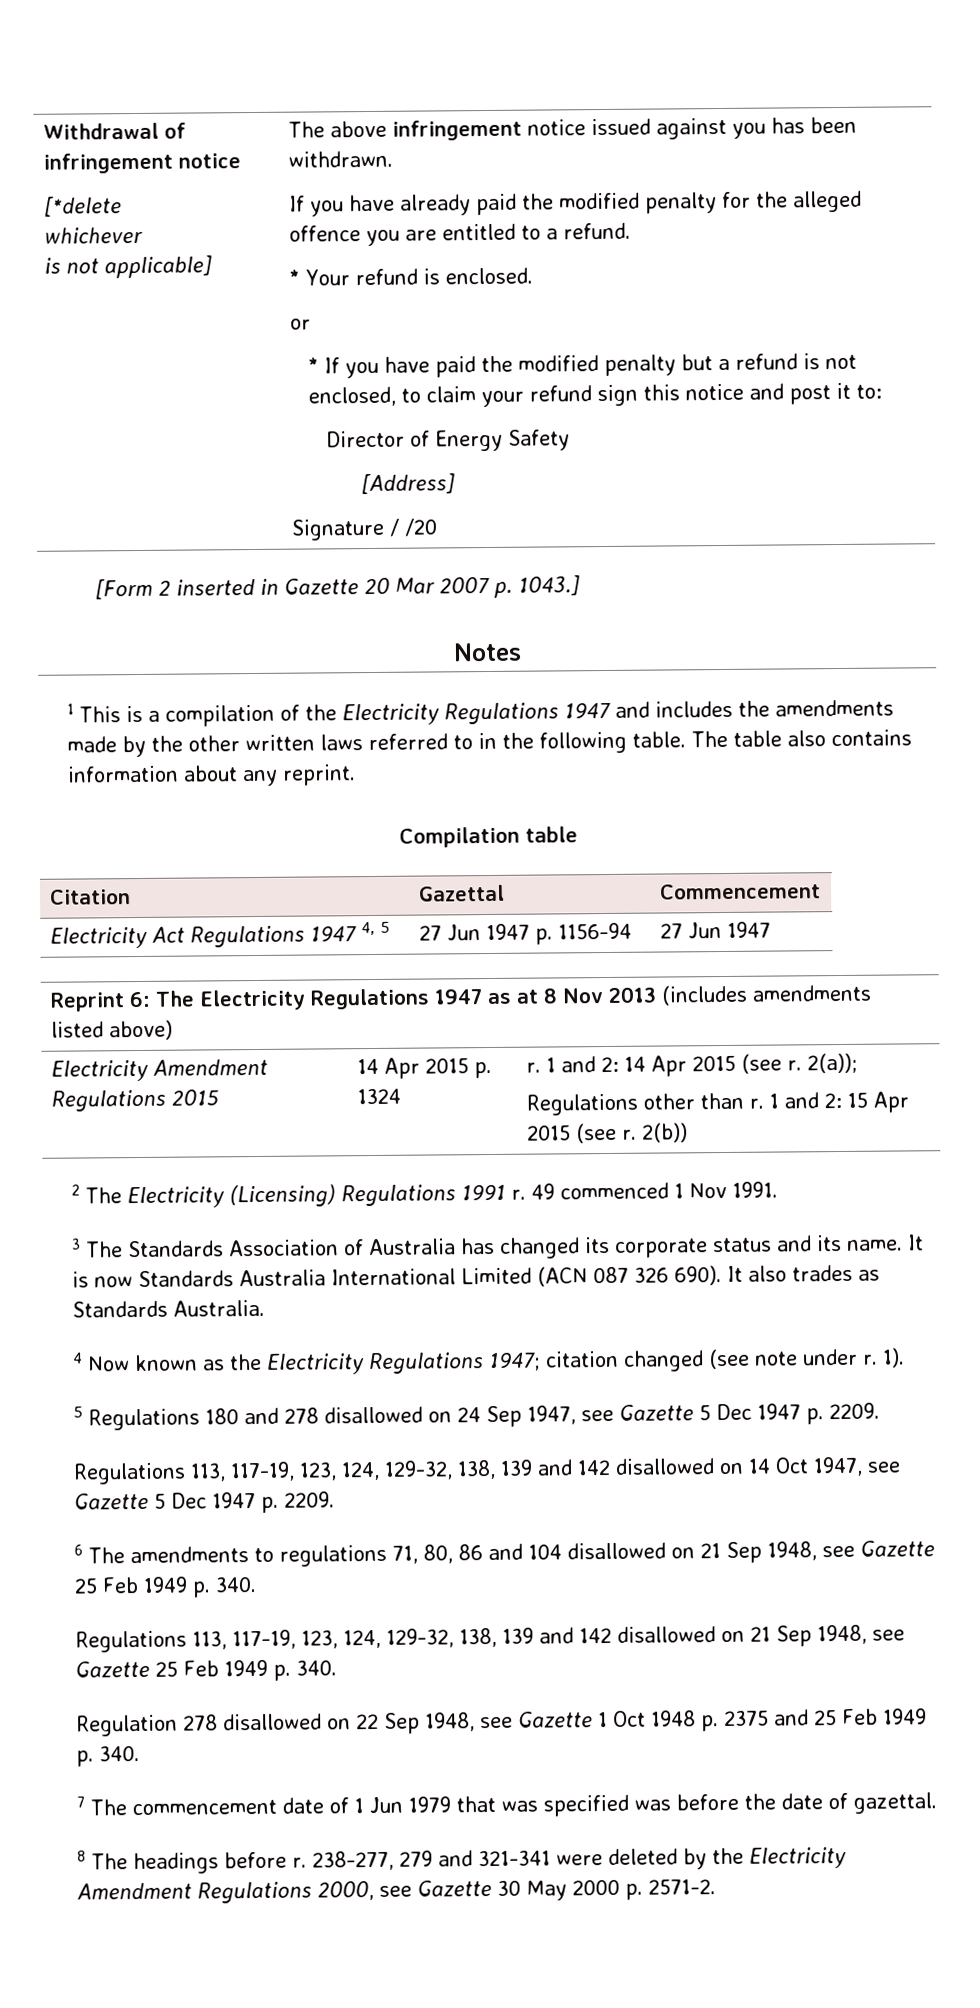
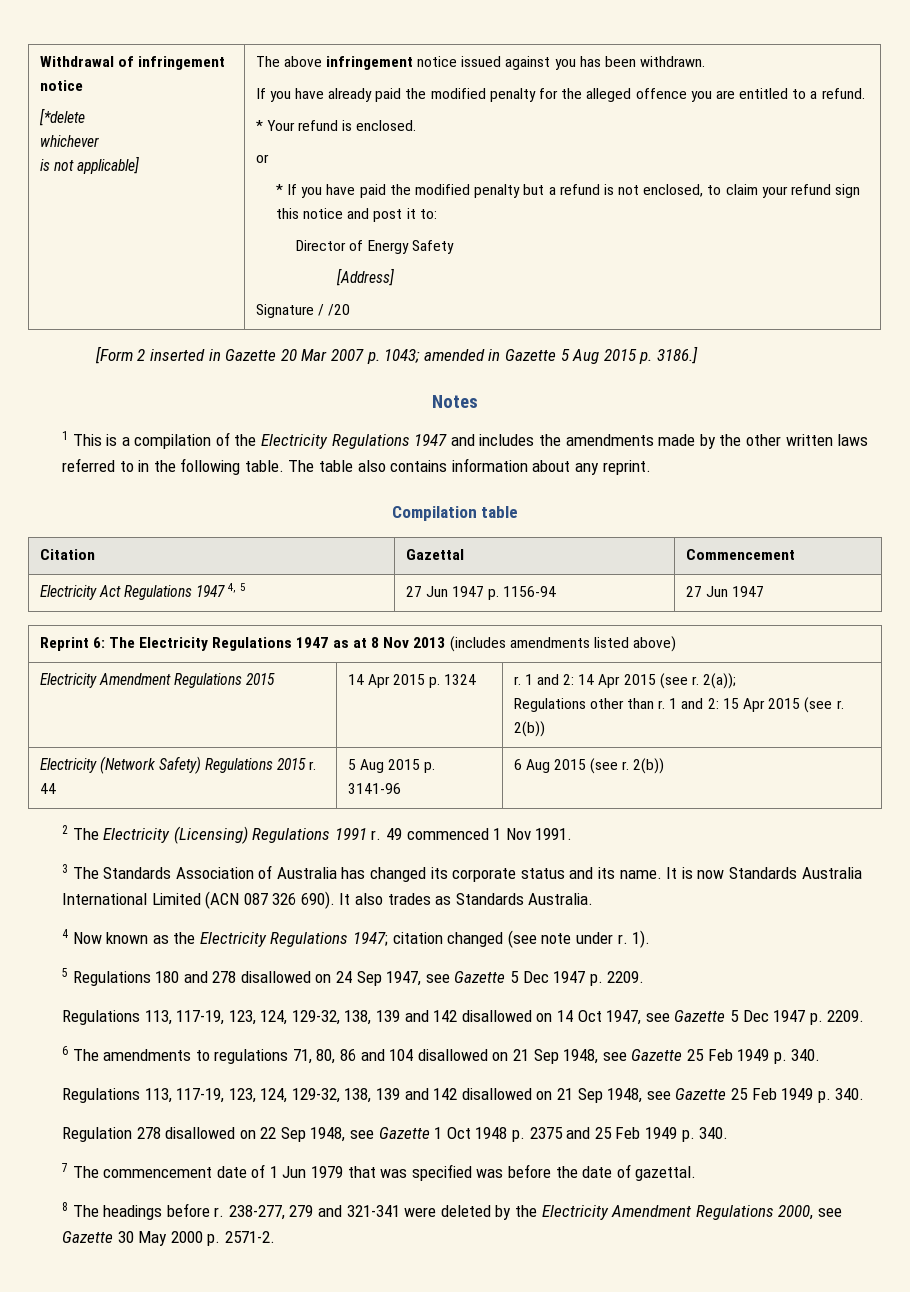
[517,575,580,596] 1043.] -> [384,346,698,364] 1043; amended in Gazette 5 Aug 2015 p. 3186.]
(689, 1132) none -> [39,756,317,774] [39,783,56,794] [347,759,436,773] [347,783,401,794] [513,758,665,774] // Electricity (Network Safety) Regulations 2015 r. 44 | 5 Aug 2015 p. 3141-96 | 6 Aug 2015 (see r. 2(b))

